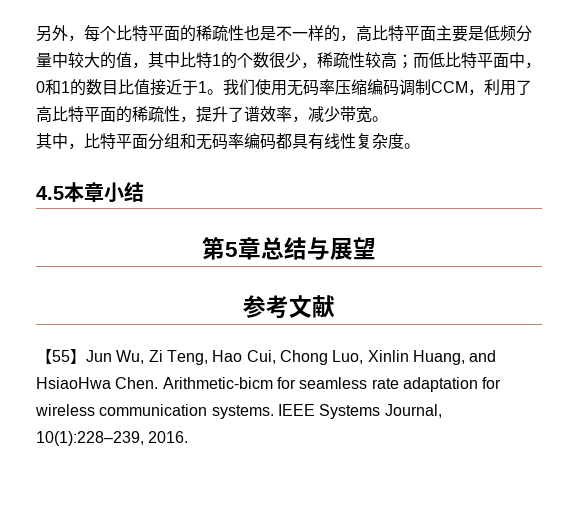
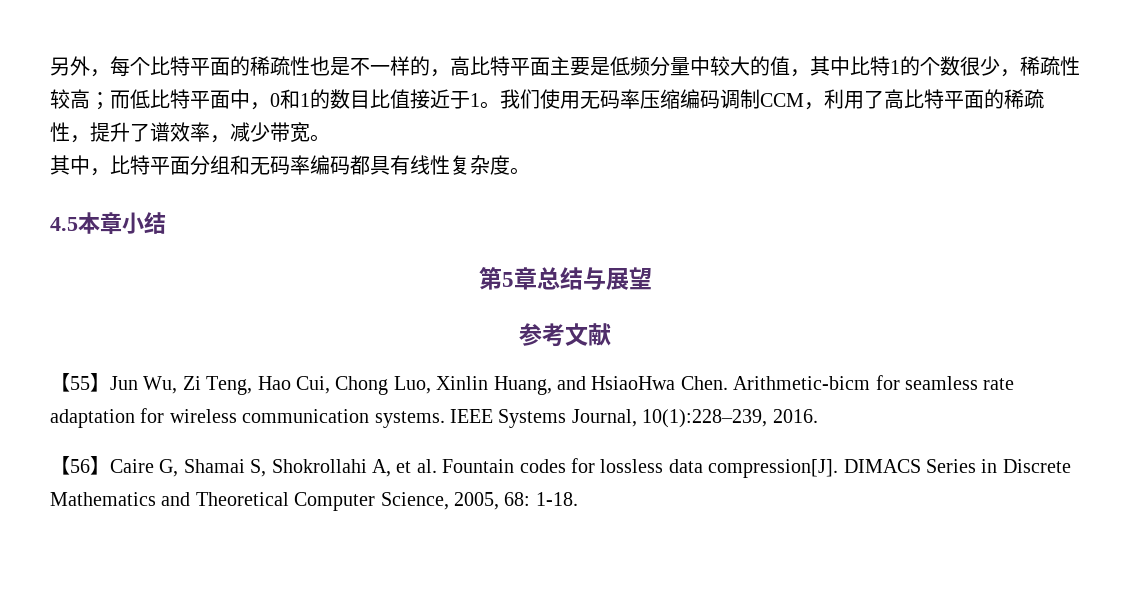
(189, 437) none -> [50,456,1071,478] [50,492,578,511] // 【56】Caire G, Shamai S, Shokrollahi A, et al. Fountain codes for lossless data compression[J]. DIMACS Series in Discrete Mathematics and Theoretical Computer Science, 2005, 68: 1-18.

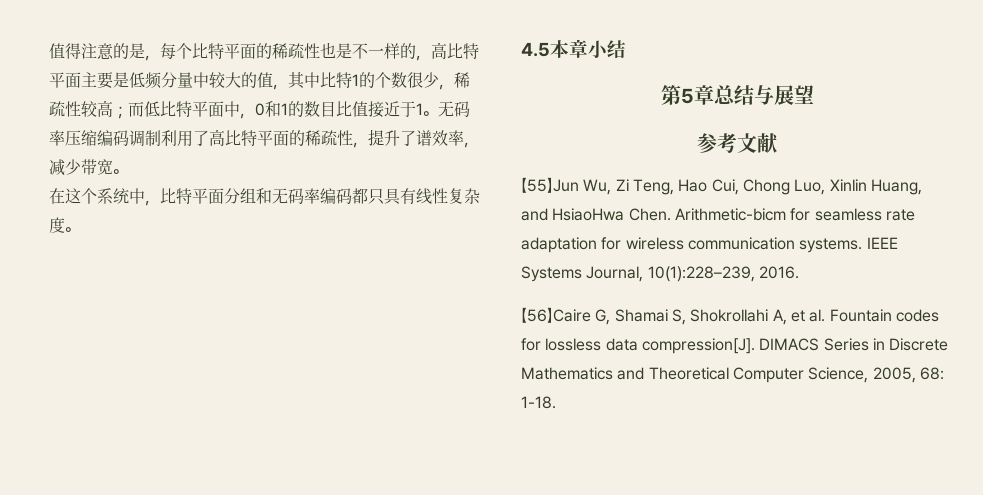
[50,56,90,76] 另外 -> [49,43,145,60] 值得注意的是
[500,89,580,109] 我们使用 -> (438, 113) none
[760,93,824,110] CCM， -> (161, 138) none
[50,155,70,175] 其 -> [49,188,129,204] 在这个系统
(370, 165) none -> [368,188,384,205] 只

